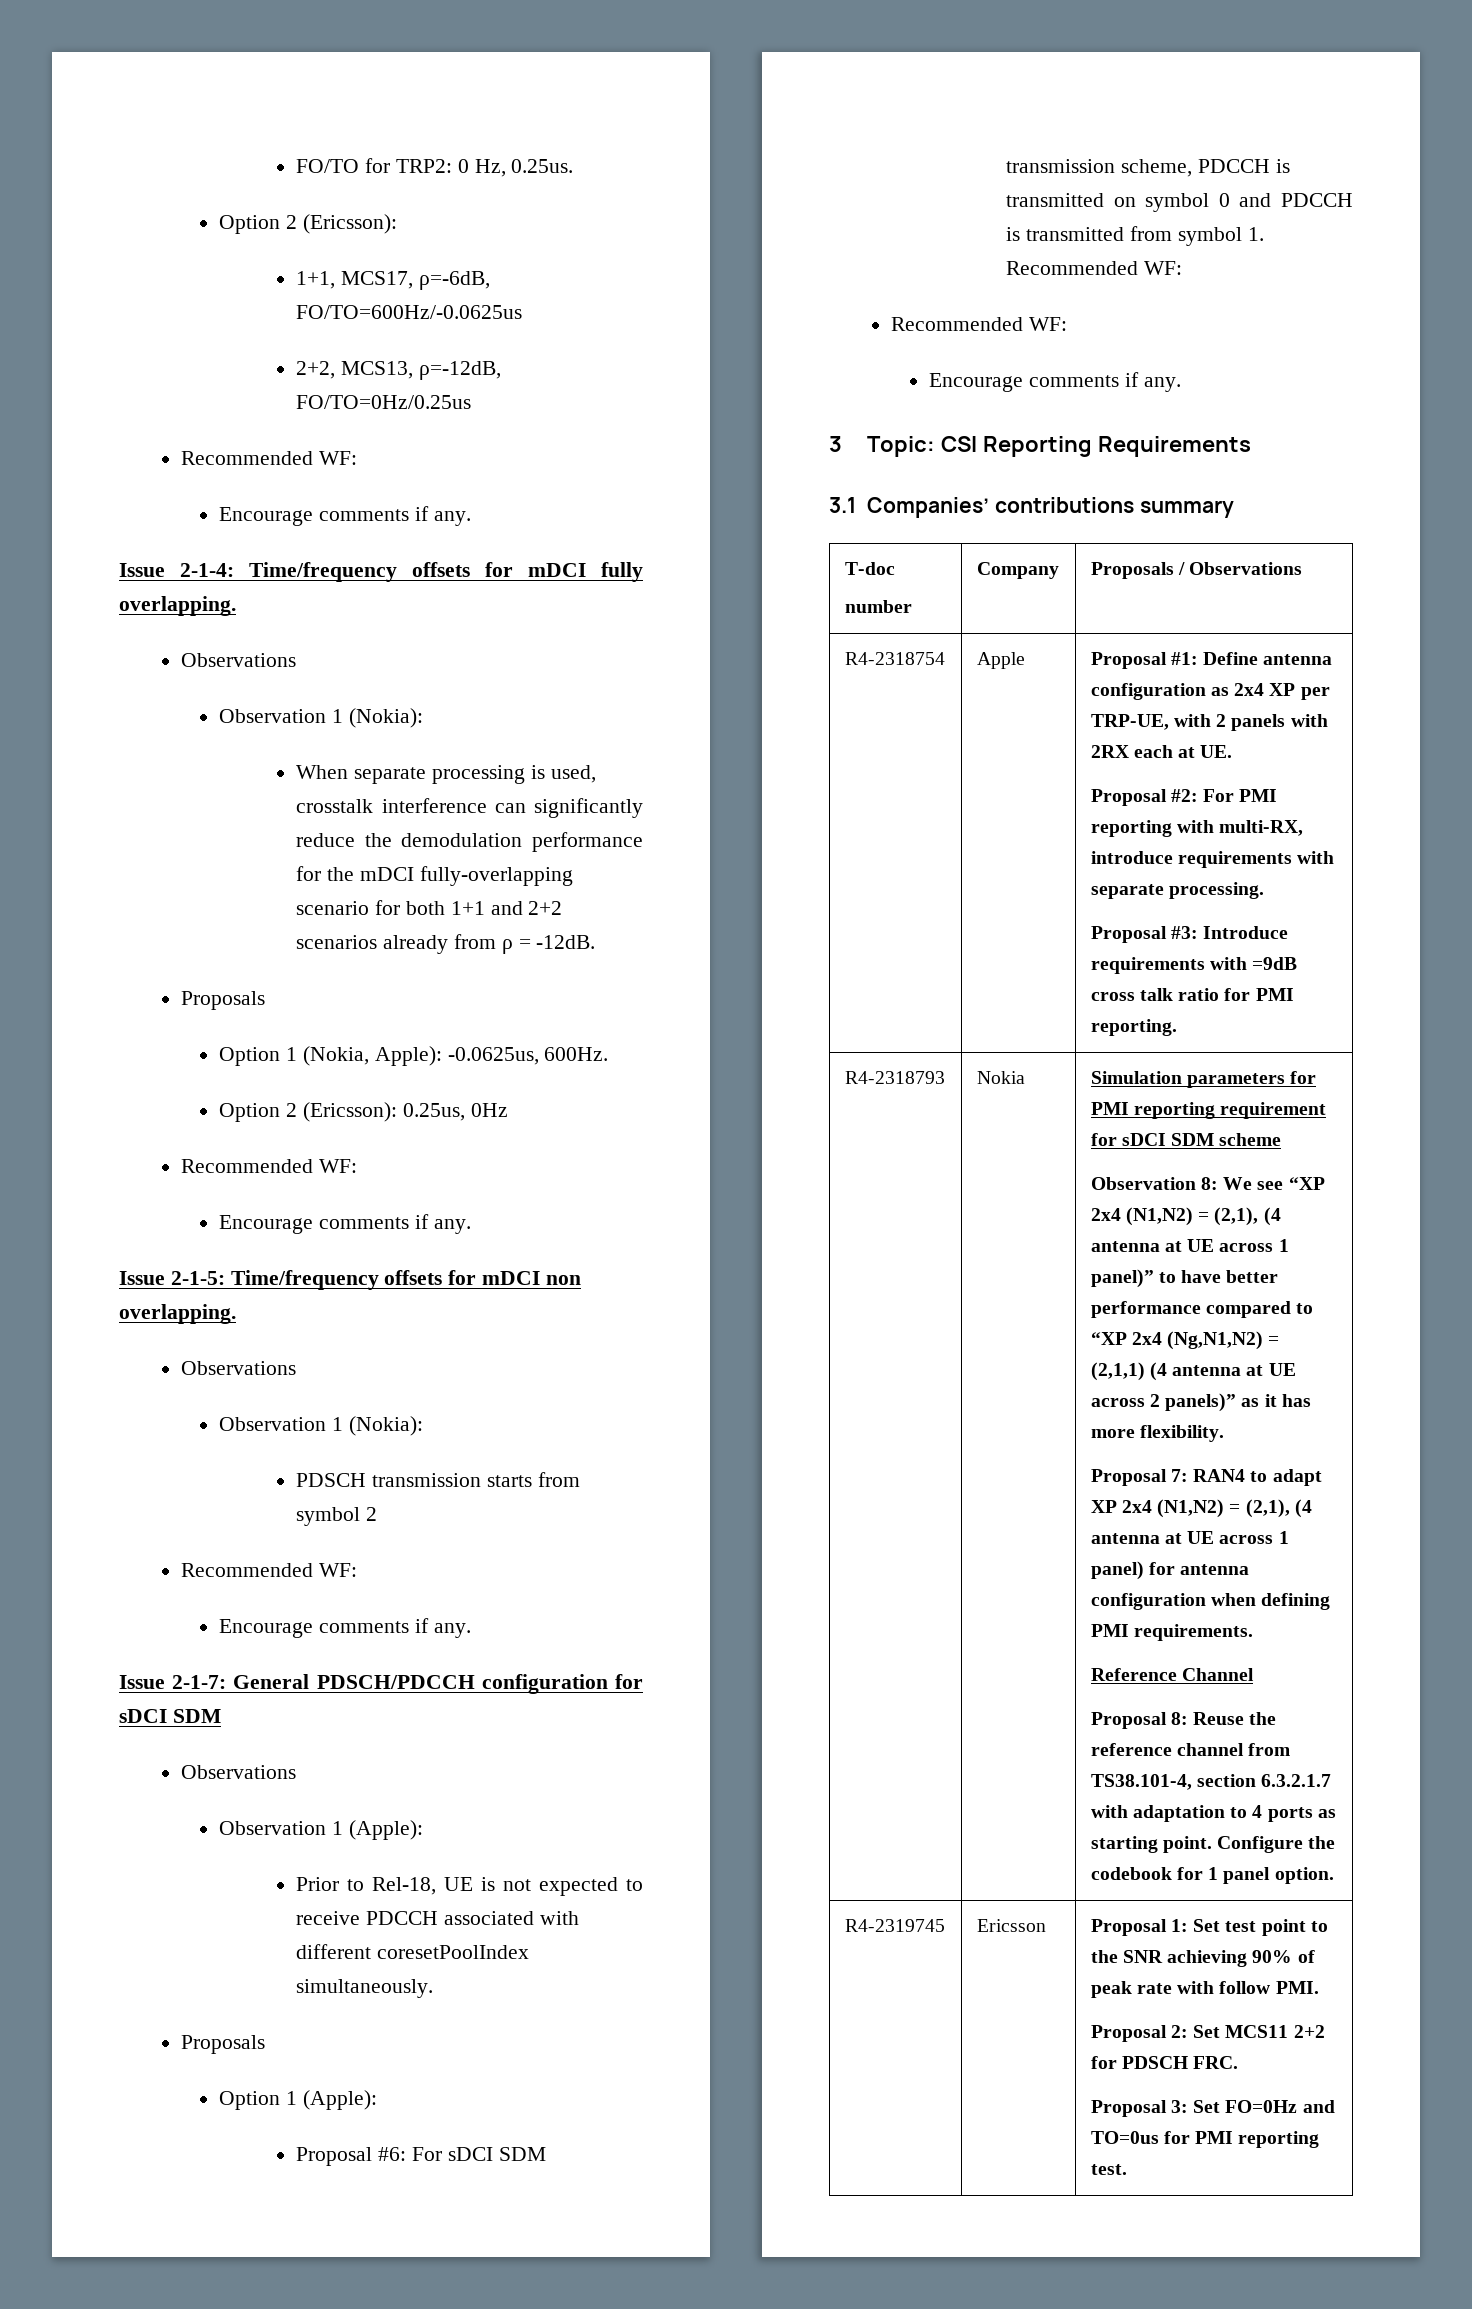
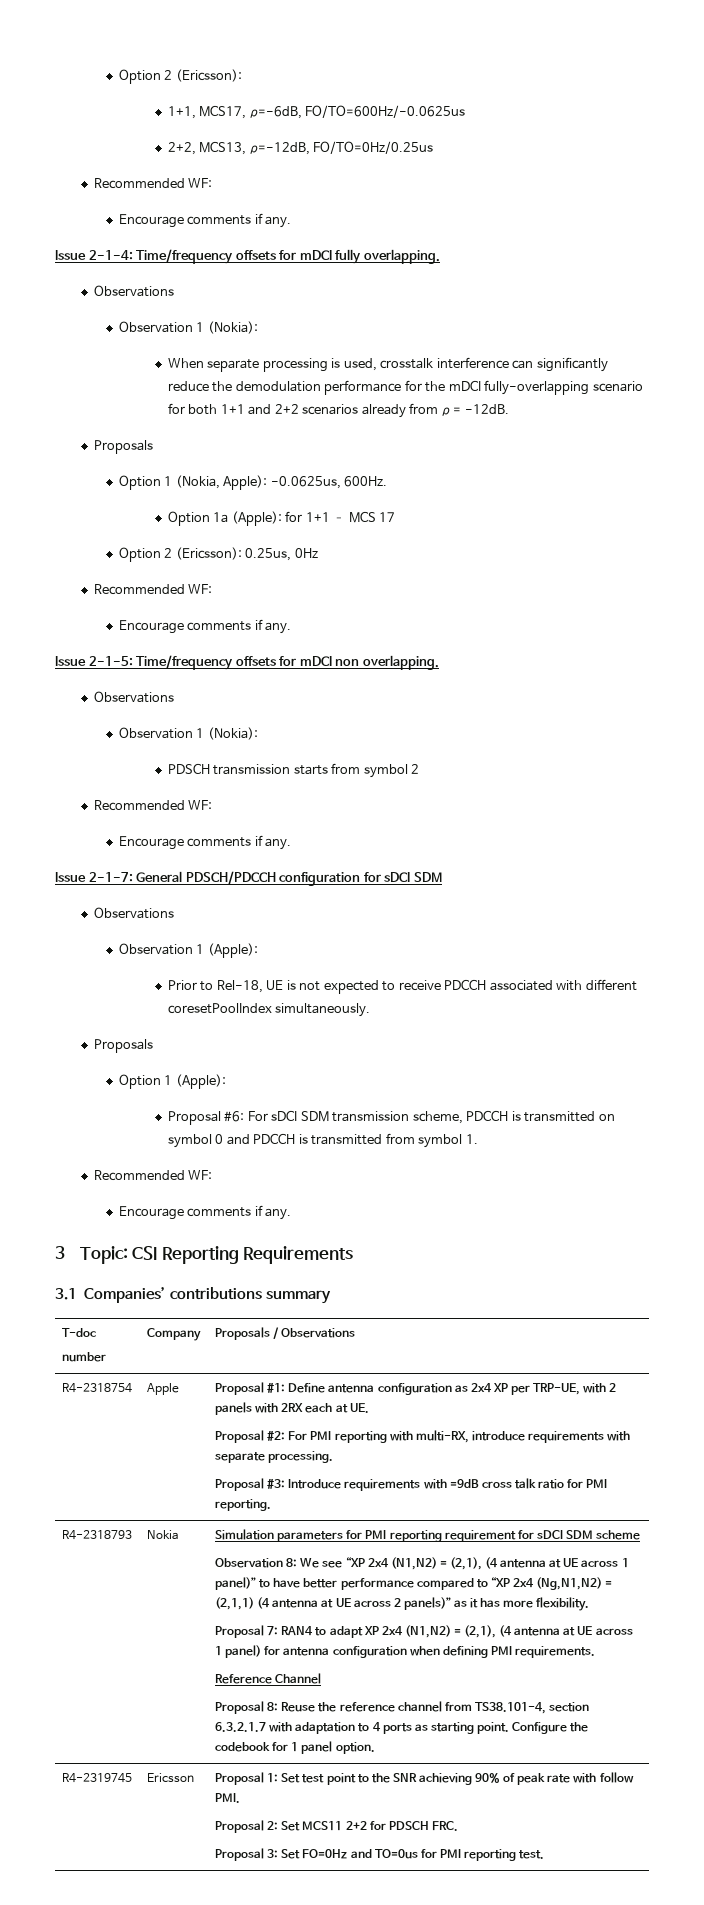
[296,158,574,177] FO/TO for TRP2: 0 Hz, 0.25us. // -> (118, 76) none
(609, 1054) none -> [167,511,396,526] // Option 1a (Apple): for 1+1 – MCS 17
[1006,261,1183,275] Recommended WF: -> (478, 1139) none

